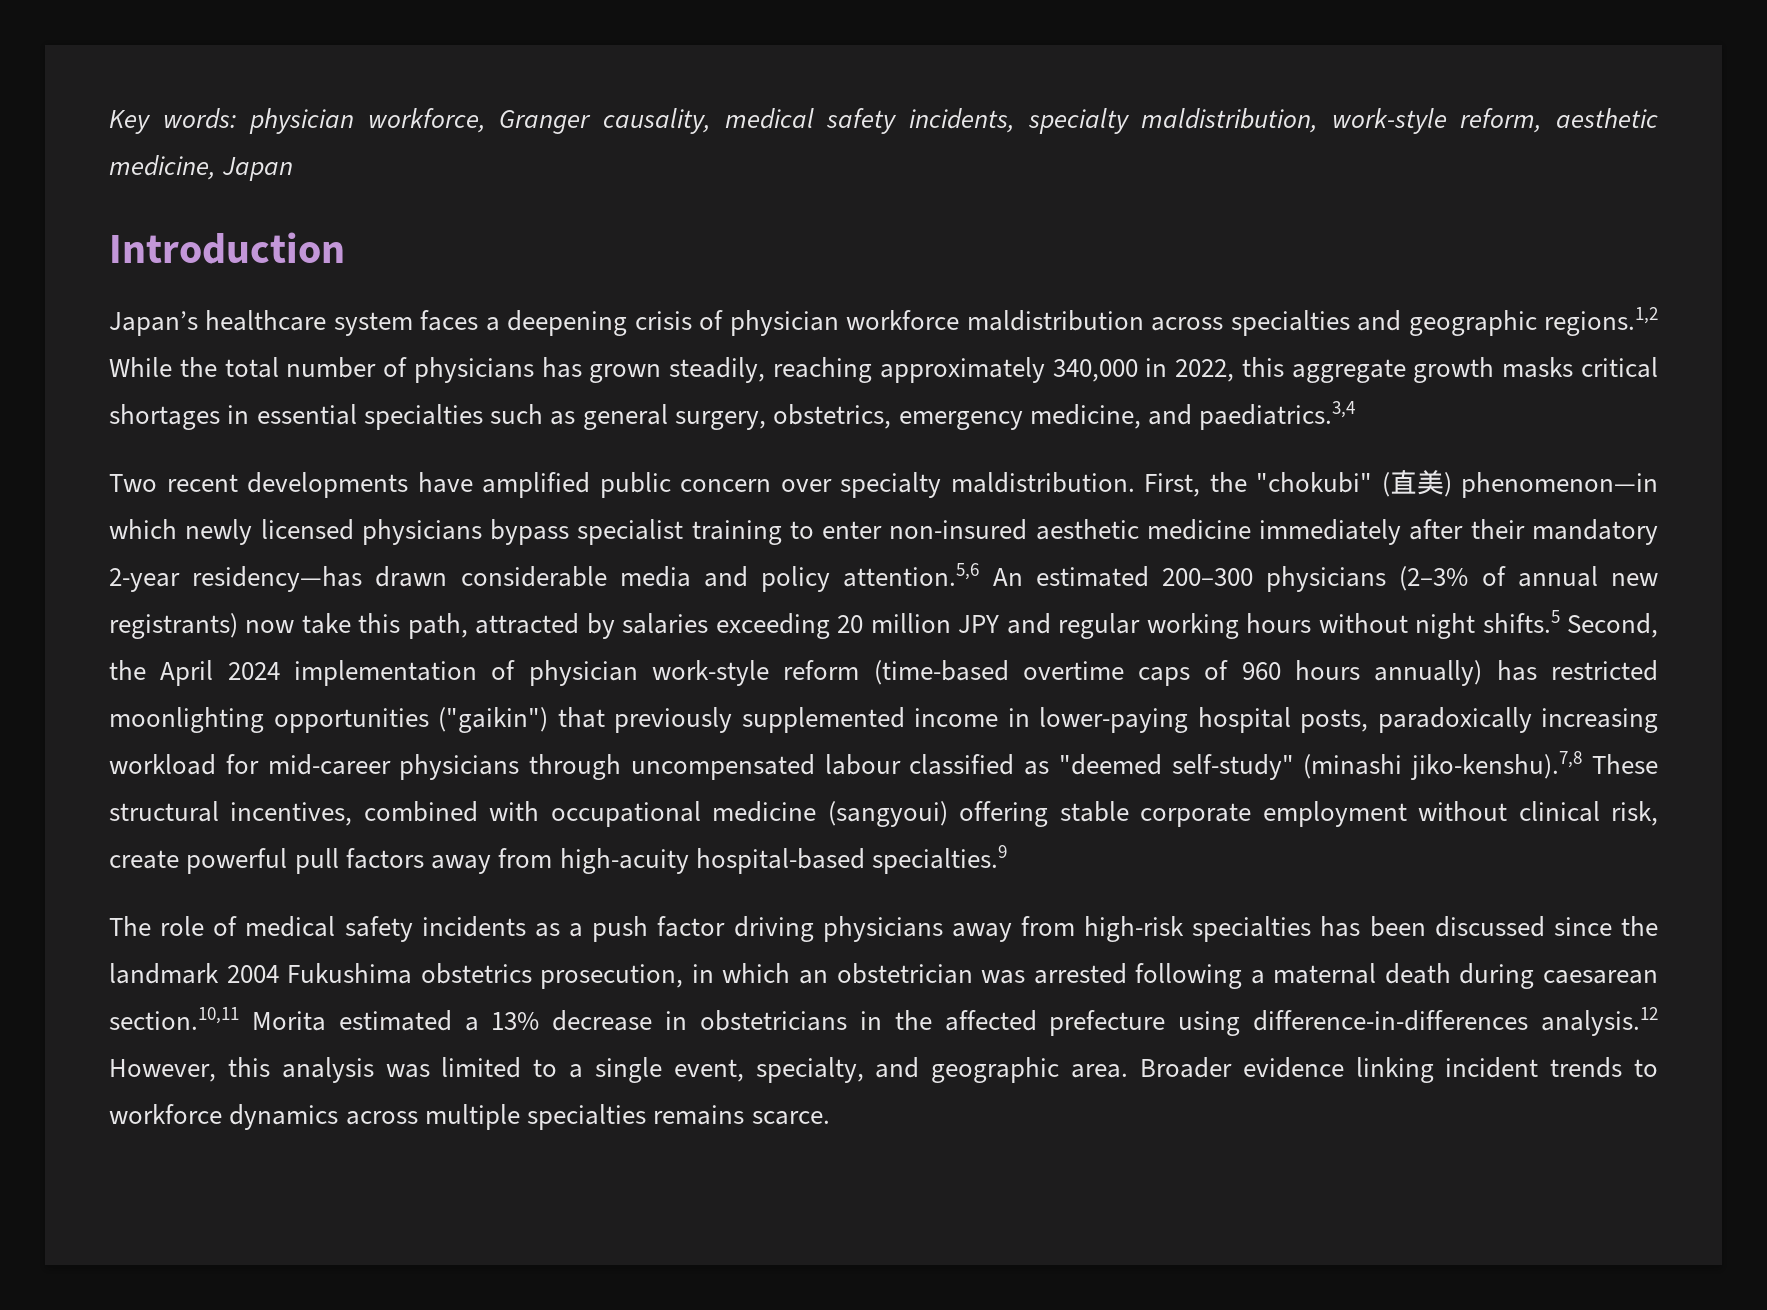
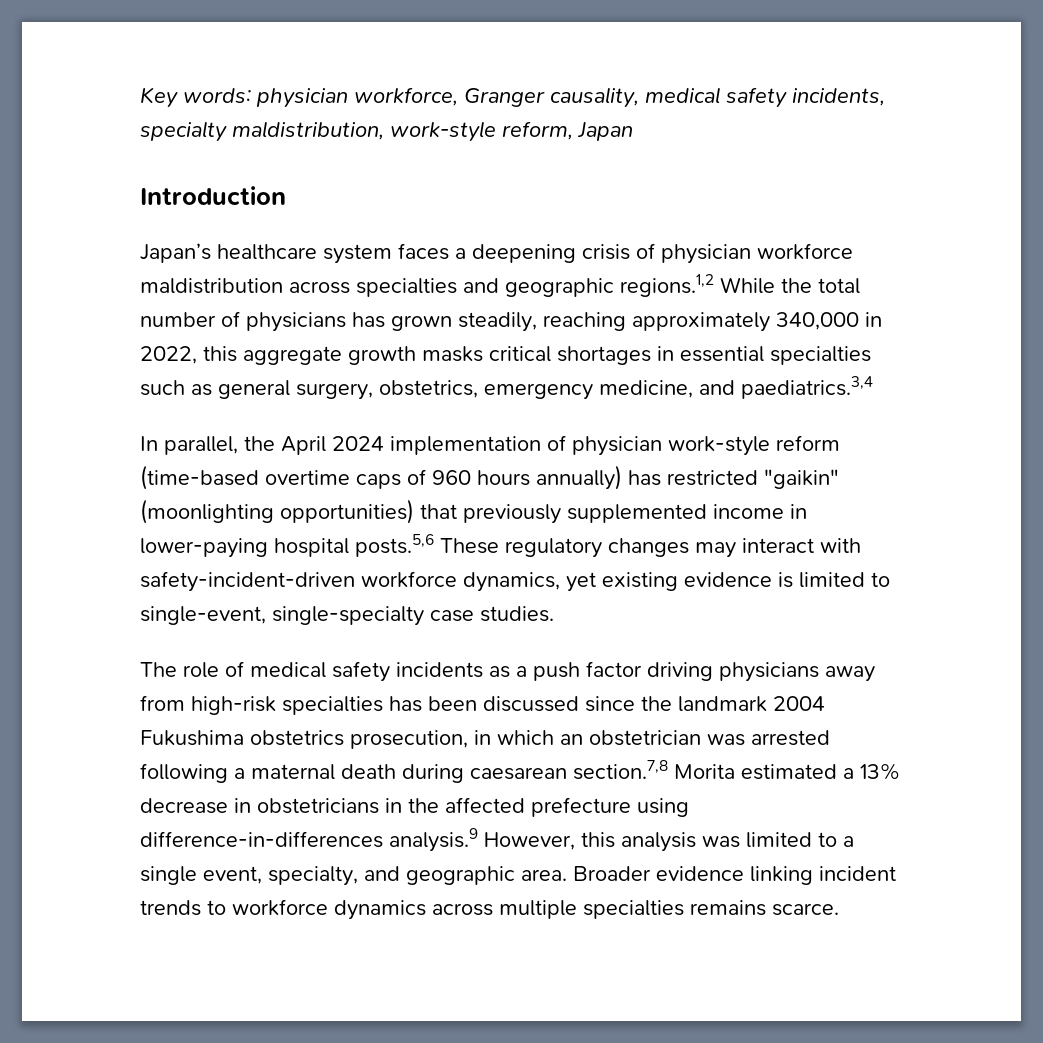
[1555,108,1658,128] [109,155,216,180] aesthetic medicine, -> (573, 130) none
[109,470,1658,498] [109,519,1658,545] [109,563,1659,592] [109,610,1658,639] Two recent developments have amplified public concern over specialty maldistribution. First, the "chokubi" (直美) phenomenon—in which newly licensed physicians bypass specialist training to enter non-insured aesthetic medicine immediately after their mandatory 2-year residency—has drawn considerable media and policy attention.5,6 An estimated 200–300 physicians (2–3% of annual new registrants) now take this path, attracted by salaries exceeding 20 million JPY and regular working hours without night shifts.5 Second, -> [140,436,238,455] In parallel,
[109,707,548,733] moonlighting opportunities ("gaikin") -> [764,469,839,489] [140,499,414,524] "gaikin" (moonlighting opportunities)
[1300,707,1658,733] [109,751,1658,780] [109,801,1659,827] [109,845,1008,874] posts, paradoxically increasing workload for mid-career physicians through uncompensated labour classified as "deemed self-study" (minashi jiko-kenshu).7,8 These structural incentives, combined with occupational medicine (sangyoui) offering stable corporate employment without clinical risk, create powerful pull factors away from high-acuity hospital-based specialties.9 -> [355,534,861,558] [140,571,890,592] [140,606,554,626] posts.5,6 These regulatory changes may interact with safety-incident-driven workforce dynamics, yet existing evidence is limited to single-event, single-specialty case studies.
[109,1007,239,1030] section.10,11 -> [573,760,668,780] section.7,8
[1541,1007,1659,1036] analysis.12 -> [389,828,478,852] analysis.9

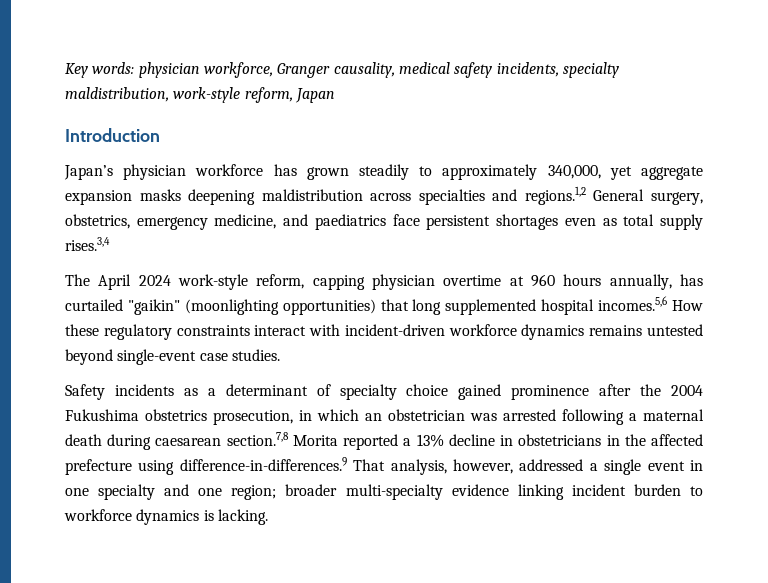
[217,243,853,264] [140,274,860,297] [140,311,882,332] [140,346,871,365] [140,380,290,399] healthcare system faces a deepening crisis of physician workforce maldistribution across specialties and geographic regions.1,2 While the total number of physicians has grown steadily, reaching approximately 340,000 in 2022, this aggregate growth masks critical shortages in essential specialties such as general -> [123,164,704,180] [65,186,645,205] physician workforce has grown steadily to approximately 340,000, yet aggregate expansion masks deepening maldistribution across specialties and regions.1,2 General
[741,376,873,399] [140,435,840,456] [140,465,839,490] [140,499,807,524] [140,534,861,558] [140,571,890,592] [140,606,554,626] [140,661,875,682] [140,695,767,715] paediatrics.3,4 // In parallel, the April 2024 implementation of physician work-style reform (time-based overtime caps of 960 hours annually) has restricted "gaikin" (moonlighting opportunities) that previously supplemented income in lower-paying hospital posts.5,6 These regulatory changes may interact with safety-incident-driven workforce dynamics, yet existing evidence is limited to single-event, single-specialty case studies. // The role of medical safety incidents as a push factor driving physicians away from high-risk specialties has been discussed since the landmark -> [314,214,704,230] [65,237,110,251] [65,274,703,290] [65,296,704,315] [65,324,703,340] [65,349,280,365] [65,384,662,400] paediatrics face persistent shortages even as total supply rises.3,4 // The April 2024 work-style reform, capping physician overtime at 960 hours annually, has curtailed "gaikin" (moonlighting opportunities) that long supplemented hospital incomes.5,6 How these regulatory constraints interact with incident-driven workforce dynamics remains untested beyond single-event case studies. // Safety incidents as a determinant of specialty choice gained prominence after the
[741,764,837,780] estimated -> [343,434,399,450] reported
[140,798,228,814] decrease -> [448,434,495,446] decline
[140,828,854,852] [140,866,651,886] difference-in-differences analysis.9 However, this analysis was limited to a single event, specialty, and geographic area. Broader -> [179,457,703,475] [65,484,443,500] difference-in-differences.9 That analysis, however, addressed a single event in one specialty and one region; broader multi-specialty
[140,900,201,916] trends -> [633,484,681,496] burden
[432,900,839,919] across multiple specialties remains scarce. -> [203,509,268,525] is lacking.

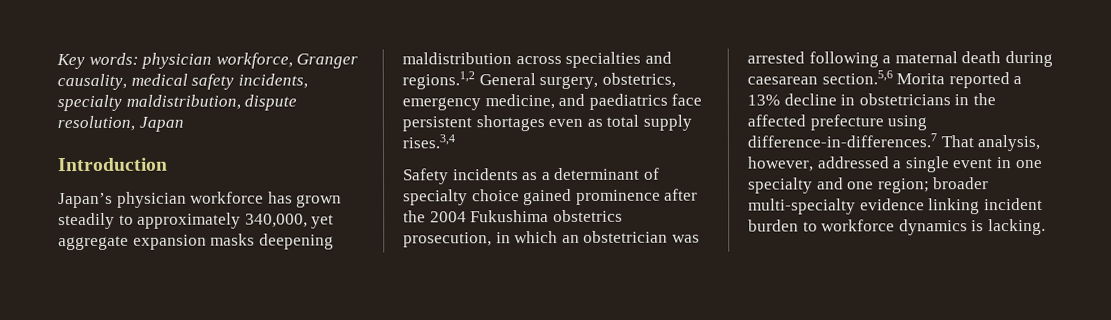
[173,87,293,103] work-style reform, -> [244,94,298,111] [57,115,135,132] dispute resolution,
[65,274,703,290] [65,296,704,315] [65,324,703,340] [65,349,280,365] // The April 2024 work-style reform, capping physician overtime at 960 hours annually, has curtailed "gaikin" (moonlighting opportunities) that long supplemented hospital incomes.5,6 How these regulatory constraints interact with incident-driven workforce dynamics remains untested beyond single-event case studies. -> (455, 141) none
[226,432,289,446] section.7,8 -> [821,70,893,85] section.5,6
[179,457,347,471] difference-in-differences.9 -> [747,133,937,148] difference-in-differences.7

